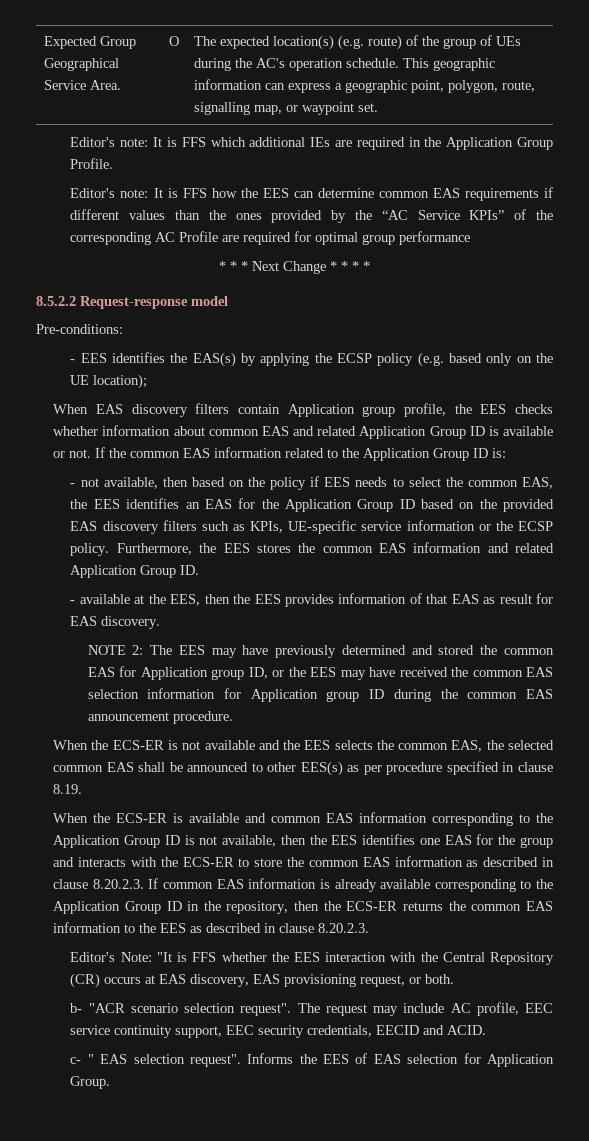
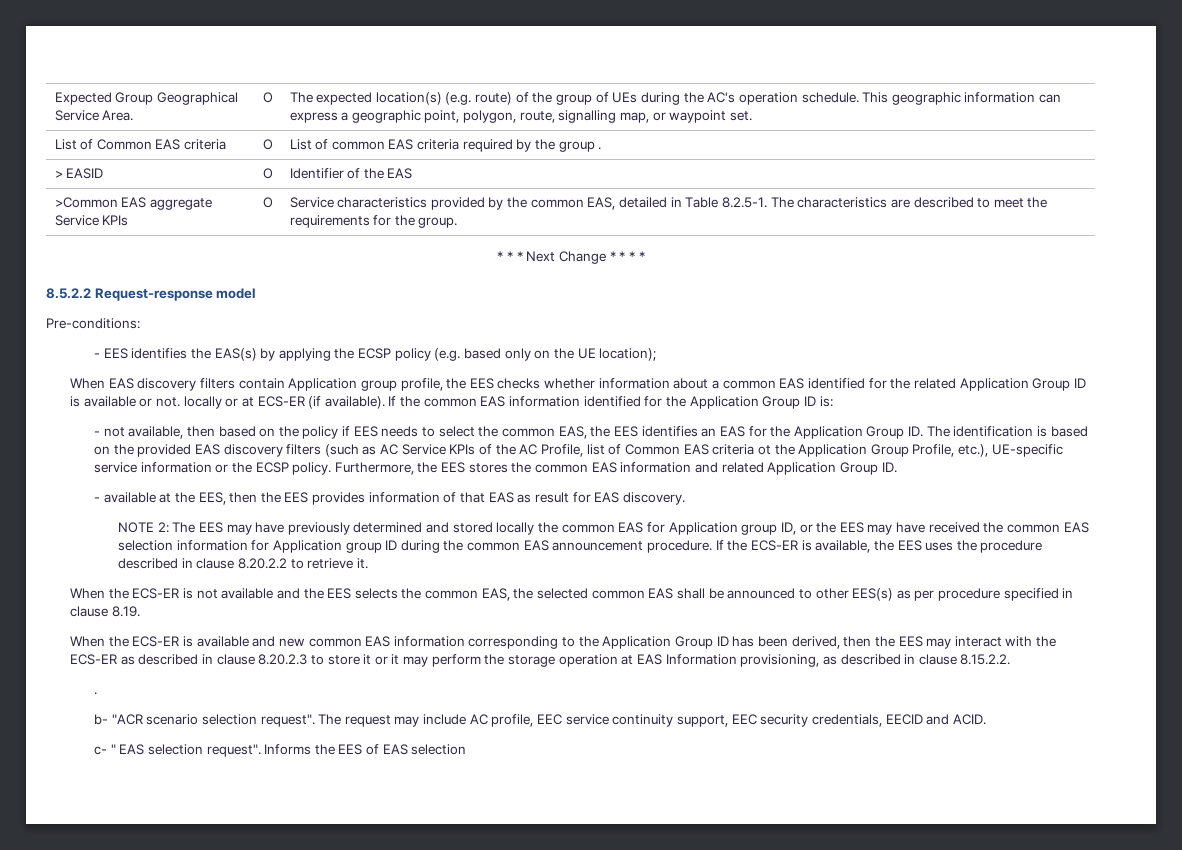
[70,137,554,150] [70,158,114,169] [70,187,553,201] [70,209,553,223] [70,231,471,245] // Editor's note: It is FFS which additional IEs are required in the Application Group Profile. // Editor's note: It is FFS how the EES can determine common EAS requirements if different values than the ones provided by the “AC Service KPIs” of the corresponding AC Profile are required for optimal group performance -> [54,139,227,150] [262,139,273,150] [289,139,602,152] [54,168,104,179] [262,168,273,179] [289,168,413,179] [54,197,212,210] [54,215,129,226] [262,197,273,208] [289,197,1048,210] [289,215,458,228] // List of Common EAS criteria | O | List of common EAS criteria required by the group . // > EASID | O | Identifier of the EAS // >Common EAS aggregate Service KPIs | O | Service characteristics provided by the common EAS, detailed in Table 8.2.5-1. The characteristics are described to meet the requirements for the group.
[208,426,315,436] common EAS and -> [712,378,911,389] a common EAS identified for the
(92, 453) none -> [183,396,385,409] locally or at ECS-ER (if available).
[285,448,339,458] related to -> [583,396,663,407] identified for
[399,499,415,509] ID -> [908,426,1048,437] ID. The identification is
[201,521,284,533] such as KPIs, -> [324,444,989,457] (such as AC Service KPIs of the AC Profile, list of Common EAS criteria ot the Application Group Profile, etc.),
(475, 650) none -> [496,522,535,535] locally
(233, 717) none -> [715,540,1043,553] [117,558,368,569] If the ECS-ER is available, the EES uses the procedure described in clause 8.20.2.2 to retrieve it.
(267, 818) none -> [278,638,305,647] new
[184,834,553,848] [53,856,555,867] [53,878,554,892] [53,901,554,914] [53,922,370,933] [70,952,554,965] [70,973,455,988] is not available, then the EES identifies one EAS for the group and interacts with the ECS-ER to store the common EAS information as described in clause 8.20.2.3. If common EAS information is already available corresponding to the Application Group ID in the repository, then the ECS-ER returns the common EAS information to the EES as described in clause 8.20.2.3. // Editor's Note: "It is FFS whether the EES interaction with the Central Repository (CR) occurs at EAS discovery, EAS provisioning request, or both. -> [732,636,1057,649] [69,654,1011,667] [93,692,97,695] has been derived, then the EES may interact with the ECS-ER as described in clause 8.20.2.3 to store it or it may perform the storage operation at EAS Information provisioning, as described in clause 8.15.2.2. // .
[463,1053,555,1067] [70,1076,111,1089] for Application Group. -> (467, 749) none

